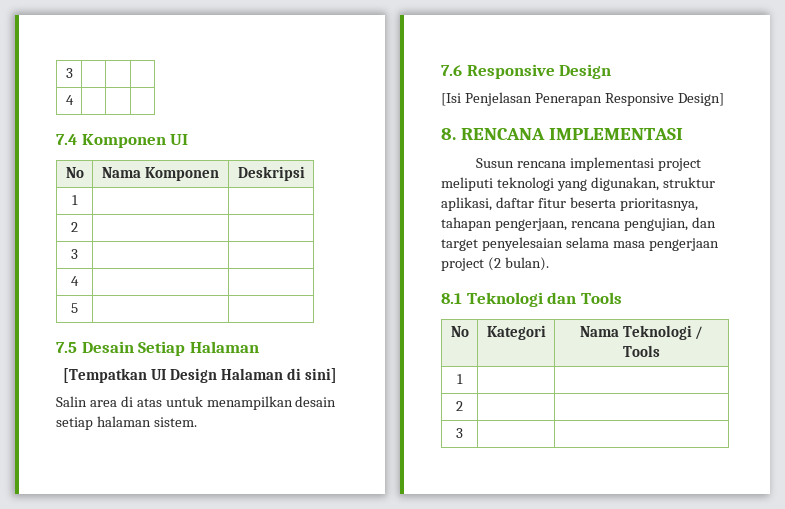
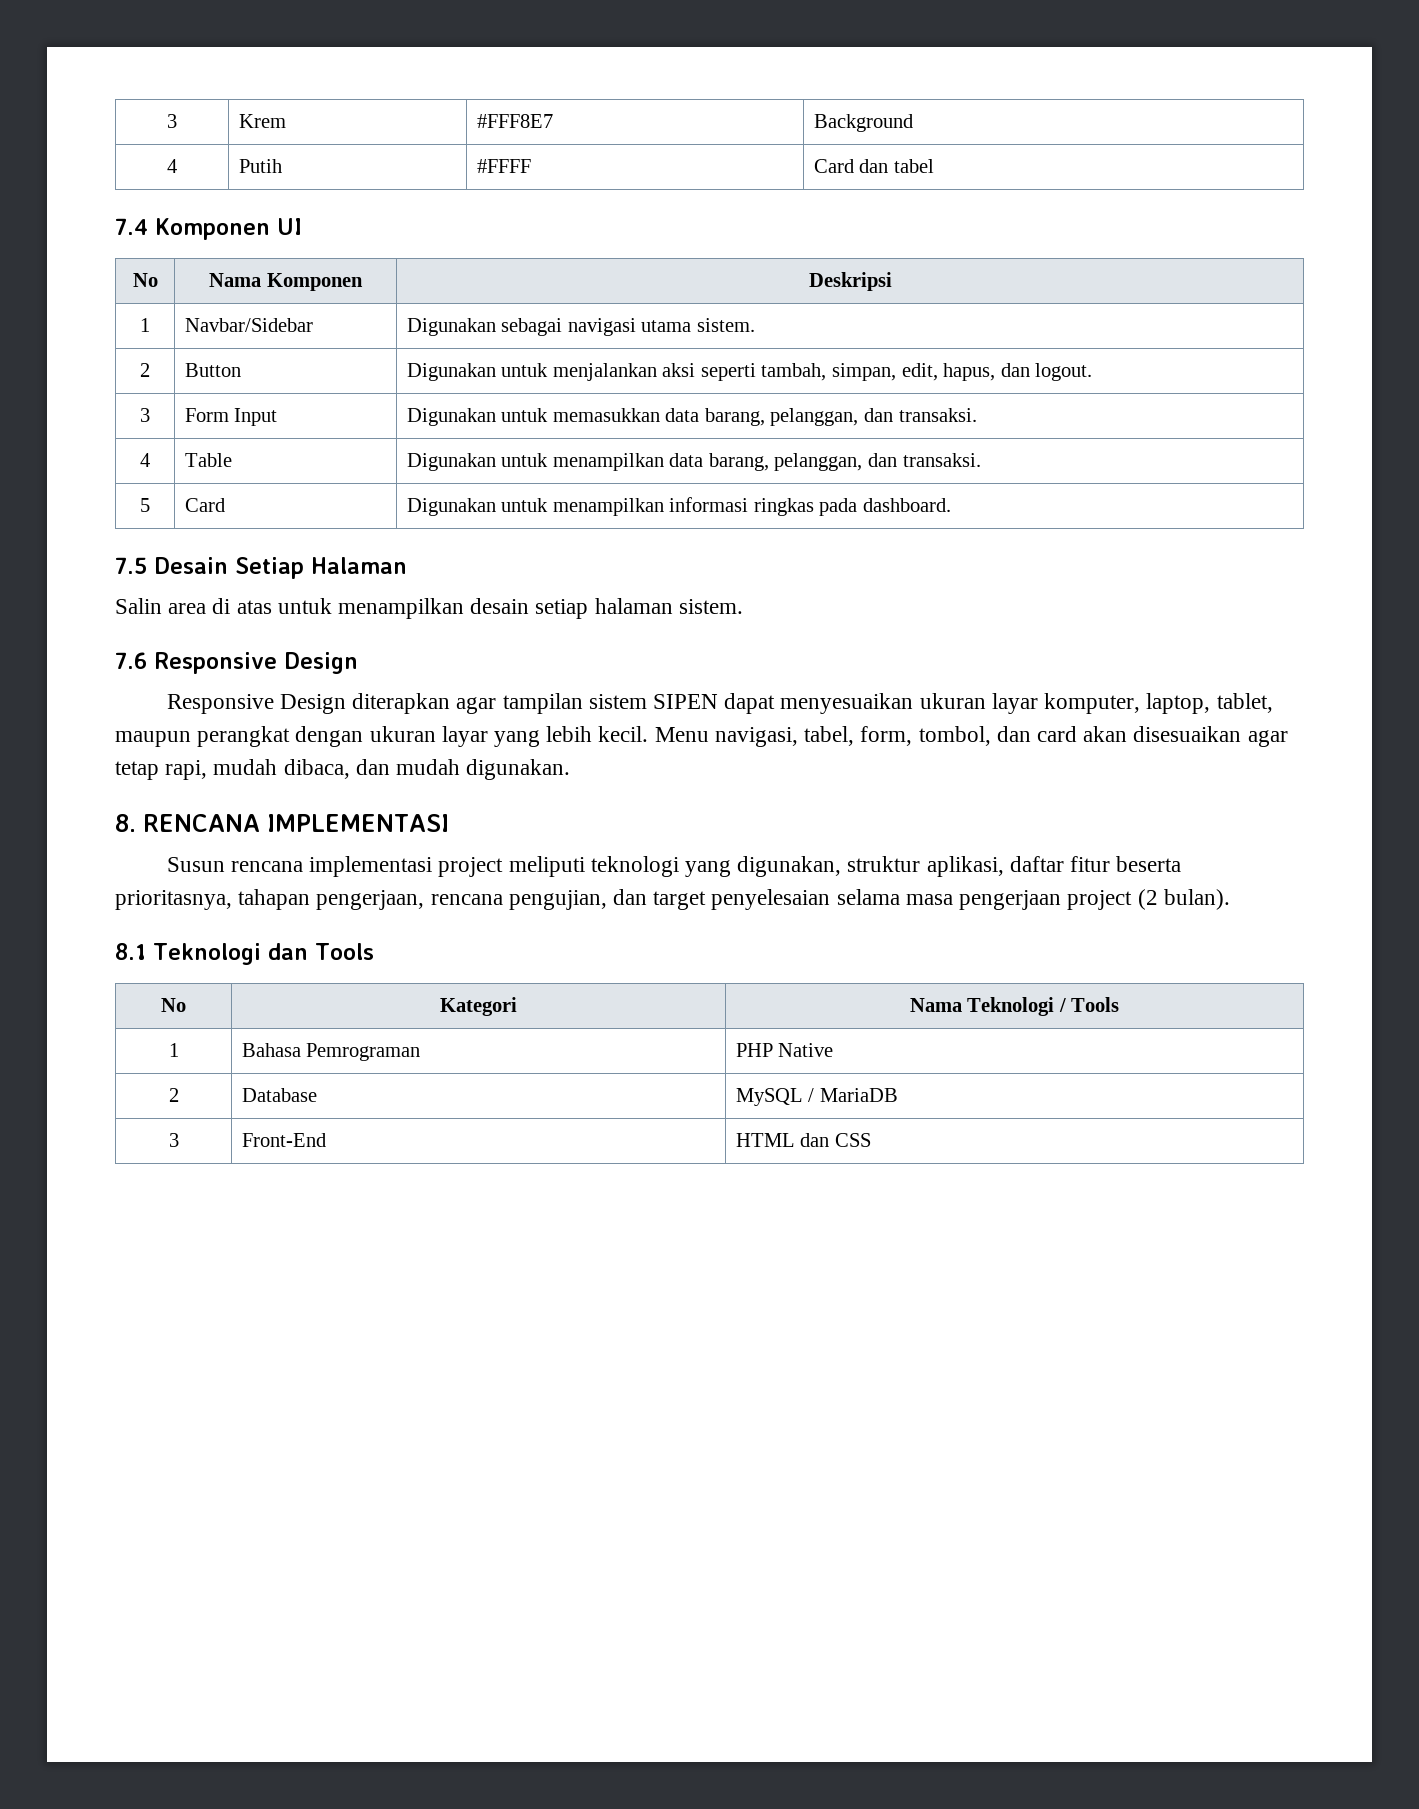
[65,68,73,78] [65,95,74,105] 3 | | | // 4 | | | -> [167,114,177,128] [238,114,286,128] [476,114,553,128] [813,114,913,132] [167,159,177,173] [238,159,282,173] [476,159,531,173] [813,159,934,173] 3 | Krem | #FFF8E7 | Background // 4 | Putih | #FFFF | Card dan tabel
[71,222,78,232] [71,249,78,259] [71,276,79,286] [71,303,78,313] [56,341,259,356] [63,368,337,383] | // 2 | | // 3 | | // 4 | | // 5 | | // 7.5 Desain Setiap Halaman // [Tempatkan UI Design Halaman di sini] -> [184,318,313,332] [406,318,755,336] [140,363,150,377] [184,363,241,377] [406,363,1093,381] [140,408,150,422] [184,408,278,426] [406,408,977,426] [140,453,150,467] [184,453,232,467] [406,453,981,471] [140,498,150,512] [184,498,225,512] [406,497,952,516] [115,557,407,579] Navbar/Sidebar | Digunakan sebagai navigasi utama sistem. // 2 | Button | Digunakan untuk menjalankan aksi seperti tambah, simpan, edit, hapus, dan logout. // 3 | Form Input | Digunakan untuk memasukkan data barang, pelanggan, dan transaksi. // 4 | Table | Digunakan untuk menampilkan data barang, pelanggan, dan transaksi. // 5 | Card | Digunakan untuk menampilkan informasi ringkas pada dashboard. // 7.5 Desain Setiap Halaman
[441,92,724,106] [Isi Penjelasan Penerapan Responsive Design] -> [166,693,1273,714] [115,726,1288,747] [115,759,571,780] Responsive Design diterapkan agar tampilan sistem SIPEN dapat menyesuaikan ukuran layar komputer, laptop, tablet, maupun perangkat dengan ukuran layar yang lebih kecil. Menu navigasi, tabel, form, tombol, dan card akan disesuaikan agar tetap rapi, mudah dibaca, dan mudah digunakan.
[456,401,463,411] [456,428,463,438] | // 2 | | // 3 | | -> [241,1043,421,1061] [735,1043,834,1057] [168,1088,179,1102] [241,1088,317,1102] [735,1088,898,1106] [168,1133,179,1147] [241,1133,326,1147] [735,1133,871,1147] Bahasa Pemrograman | PHP Native // 2 | Database | MySQL / MariaDB // 3 | Front-End | HTML dan CSS

